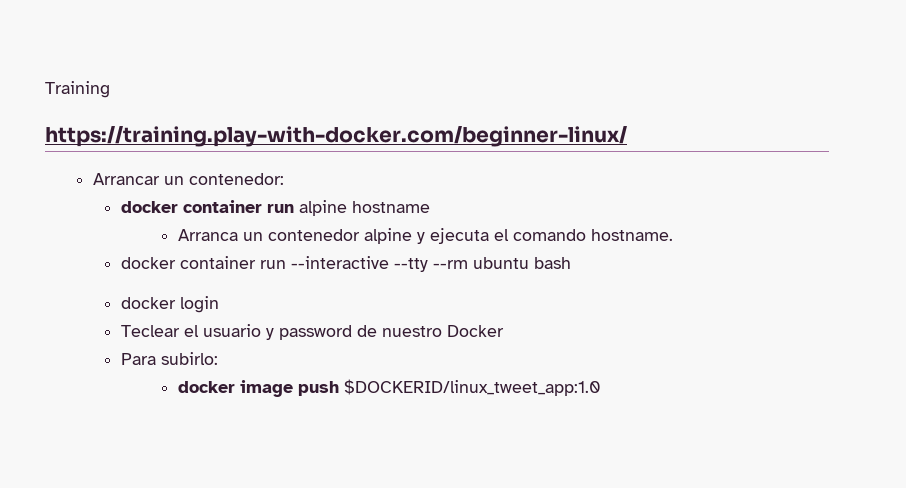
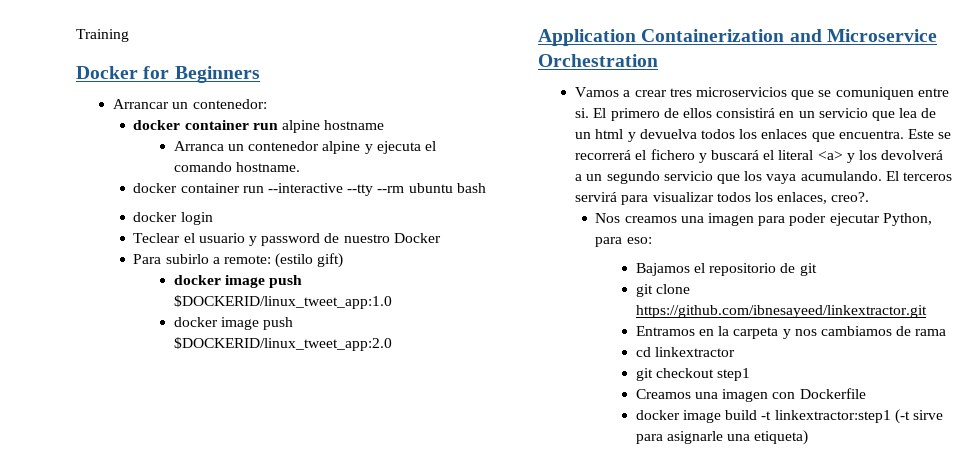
[45,126,627,147] https://training.play-with-docker.com/beginner-linux/ -> [76,66,260,83] Docker for Beginners
[161,352,219,365] subirlo: -> [165,253,344,268] subirlo a remote: (estilo gift)
(601, 387) none -> [173,317,294,330] [173,337,392,351] [538,29,937,46] [538,54,658,67] [575,87,949,100] [575,108,937,121] [575,129,952,142] [575,149,944,163] [575,171,952,184] [575,192,870,205] [595,213,932,226] [595,237,652,247] [635,263,817,276] [635,284,691,297] [635,305,927,318] [635,326,947,339] [635,347,736,357] [635,368,751,381] [635,388,866,402] [635,409,944,424] [635,430,809,445] // docker image push $DOCKERID/linux_tweet_app:2.0 // Application Containerization and Microservice Orchestration // Vamos a crear tres microservicios que se comuniquen entre si. El primero de ellos consistirá en un servicio que lea de un html y devuelva todos los enlaces que encuentra. Este se recorrerá el fichero y buscará el literal <a> y los devolverá a un segundo servicio que los vaya acumulando. El terceros servirá para visualizar todos los enlaces, creo?. // Nos creamos una imagen para poder ejecutar Python, para eso: // Bajamos el repositorio de git // git clone https://github.com/ibnesayeed/linkextractor.git // Entramos en la carpeta y nos cambiamos de rama // cd linkextractor // git checkout step1 // Creamos una imagen con Dockerfile // docker image build -t linkextractor:step1 (-t sirve para asignarle una etiqueta)

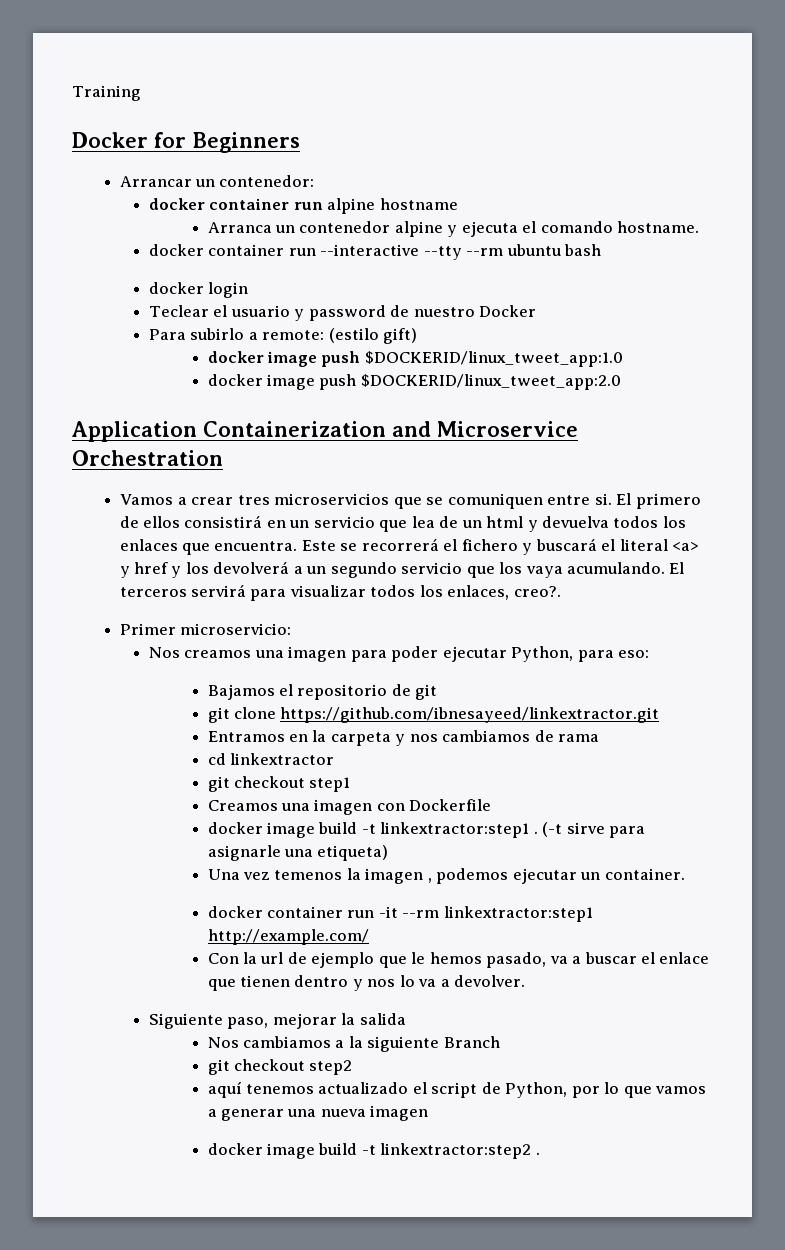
(855, 158) none -> [133,562,182,578] href y
(870, 197) none -> [119,623,291,635] // Primer microservicio:
(891, 416) none -> [533,831,538,834] .
(809, 437) none -> [207,868,685,884] [207,906,593,922] [207,929,369,945] [207,952,710,968] [207,975,526,991] [148,1013,406,1029] [207,1036,500,1052] [207,1059,353,1075] [207,1081,707,1098] [207,1105,429,1121] [207,1143,540,1159] // Una vez temenos la imagen , podemos ejecutar un container. // docker container run -it --rm linkextractor:step1 http://example.com/ // Con la url de ejemplo que le hemos pasado, va a buscar el enlace que tienen dentro y nos lo va a devolver. // Siguiente paso, mejorar la salida // Nos cambiamos a la siguiente Branch // git checkout step2 // aquí tenemos actualizado el script de Python, por lo que vamos a generar una nueva imagen // docker image build -t linkextractor:step2 .

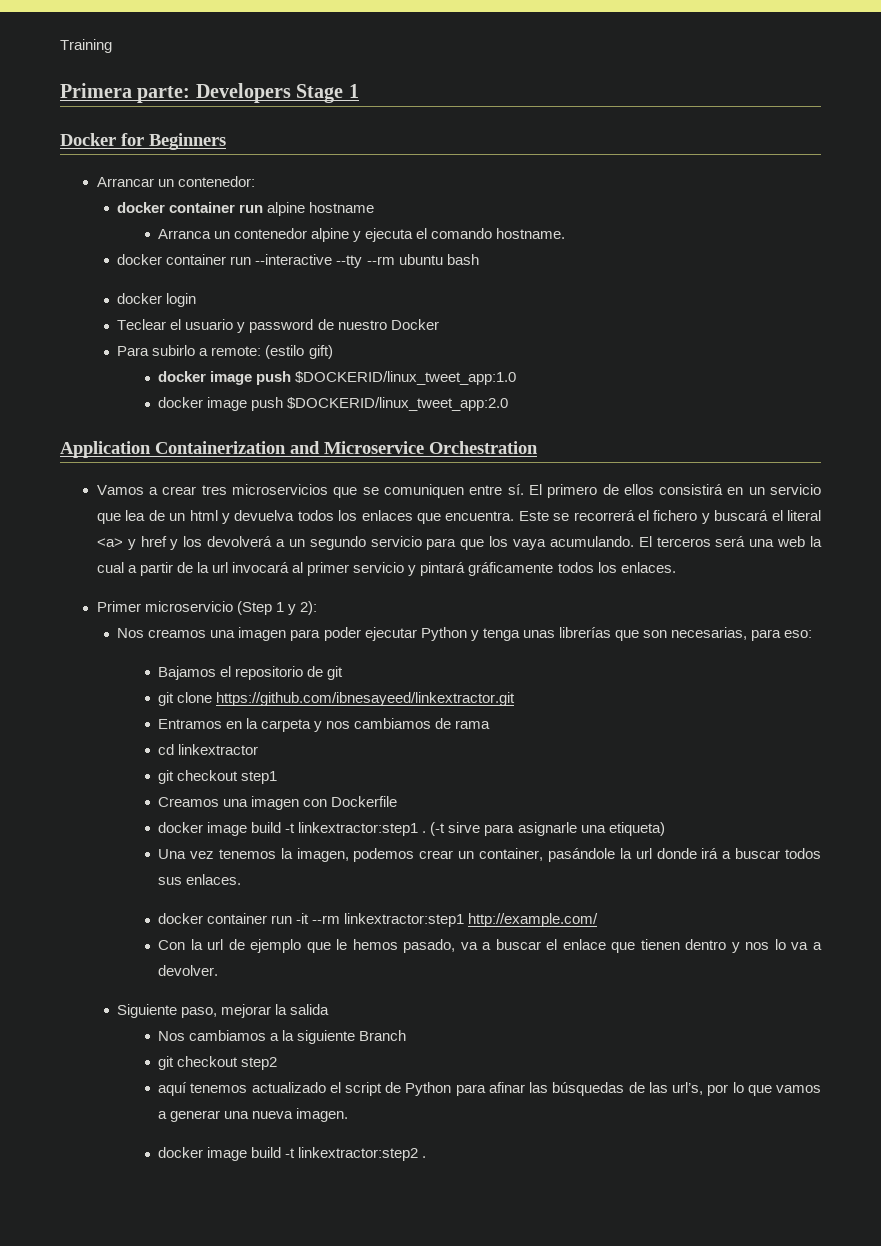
(141, 93) none -> [60,83,359,103] // Primera parte: Developers Stage 1
[594,493,612,505] si. -> [507,484,524,495] sí.
(463, 568) none -> [426,538,457,550] para
[190,584,561,601] [119,623,291,635] servirá para visualizar todos los enlaces, creo?. // Primer microservicio: -> [715,536,822,547] [96,562,676,576] [96,601,318,615] será una web la cual a partir de la url invocará al primer servicio y pintará gráficamente todos los enlaces. // Primer microservicio (Step 1 y 2):
[511,646,574,662] Python, -> [420,627,747,641] Python y tenga unas librerías que son necesarias,
[274,868,685,884] temenos la imagen , podemos ejecutar un container. -> [218,848,821,862] [158,874,242,885] tenemos la imagen, podemos crear un container, pasándole la url donde irá a buscar todos sus enlaces.
[505,1082,568,1098] Python, -> [405,1082,704,1096] Python para afinar las búsquedas de las url’s,
[370,1105,429,1121] imagen -> [296,1108,349,1122] imagen.

